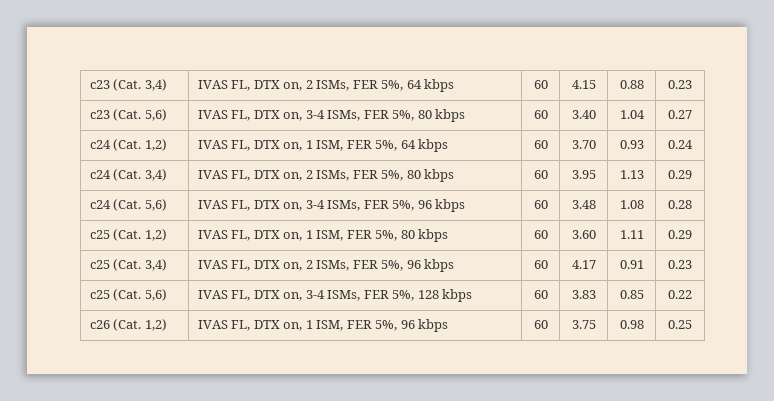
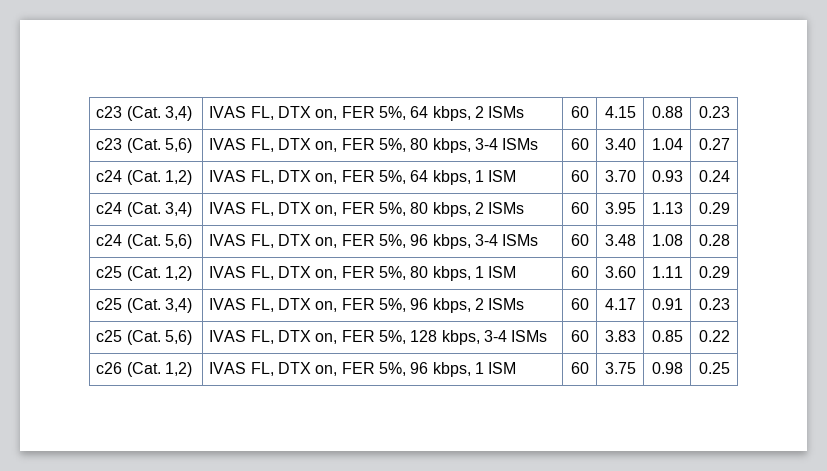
[305,79,455,92] 2 ISMs, FER 5%, 64 kbps -> [341,106,525,121] FER 5%, 64 kbps, 2 ISMs
[305,109,466,122] 3-4 ISMs, FER 5%, 80 kbps -> [341,138,539,153] FER 5%, 80 kbps, 3-4 ISMs
[305,139,449,152] 1 ISM, FER 5%, 64 kbps -> [341,170,517,185] FER 5%, 64 kbps, 1 ISM
[305,169,455,182] 2 ISMs, FER 5%, 80 kbps -> [341,202,525,217] FER 5%, 80 kbps, 2 ISMs
[305,199,466,212] 3-4 ISMs, FER 5%, 96 kbps -> [341,234,539,249] FER 5%, 96 kbps, 3-4 ISMs
[305,229,449,242] 1 ISM, FER 5%, 80 kbps -> [341,266,517,281] FER 5%, 80 kbps, 1 ISM
[305,259,455,272] 2 ISMs, FER 5%, 96 kbps -> [341,298,525,313] FER 5%, 96 kbps, 2 ISMs
[305,290,361,301] 3-4 ISMs, -> (338, 338) none
[442,289,473,302] kbps -> [441,330,548,345] kbps, 3-4 ISMs
[305,319,449,332] 1 ISM, FER 5%, 96 kbps -> [341,362,517,377] FER 5%, 96 kbps, 1 ISM

